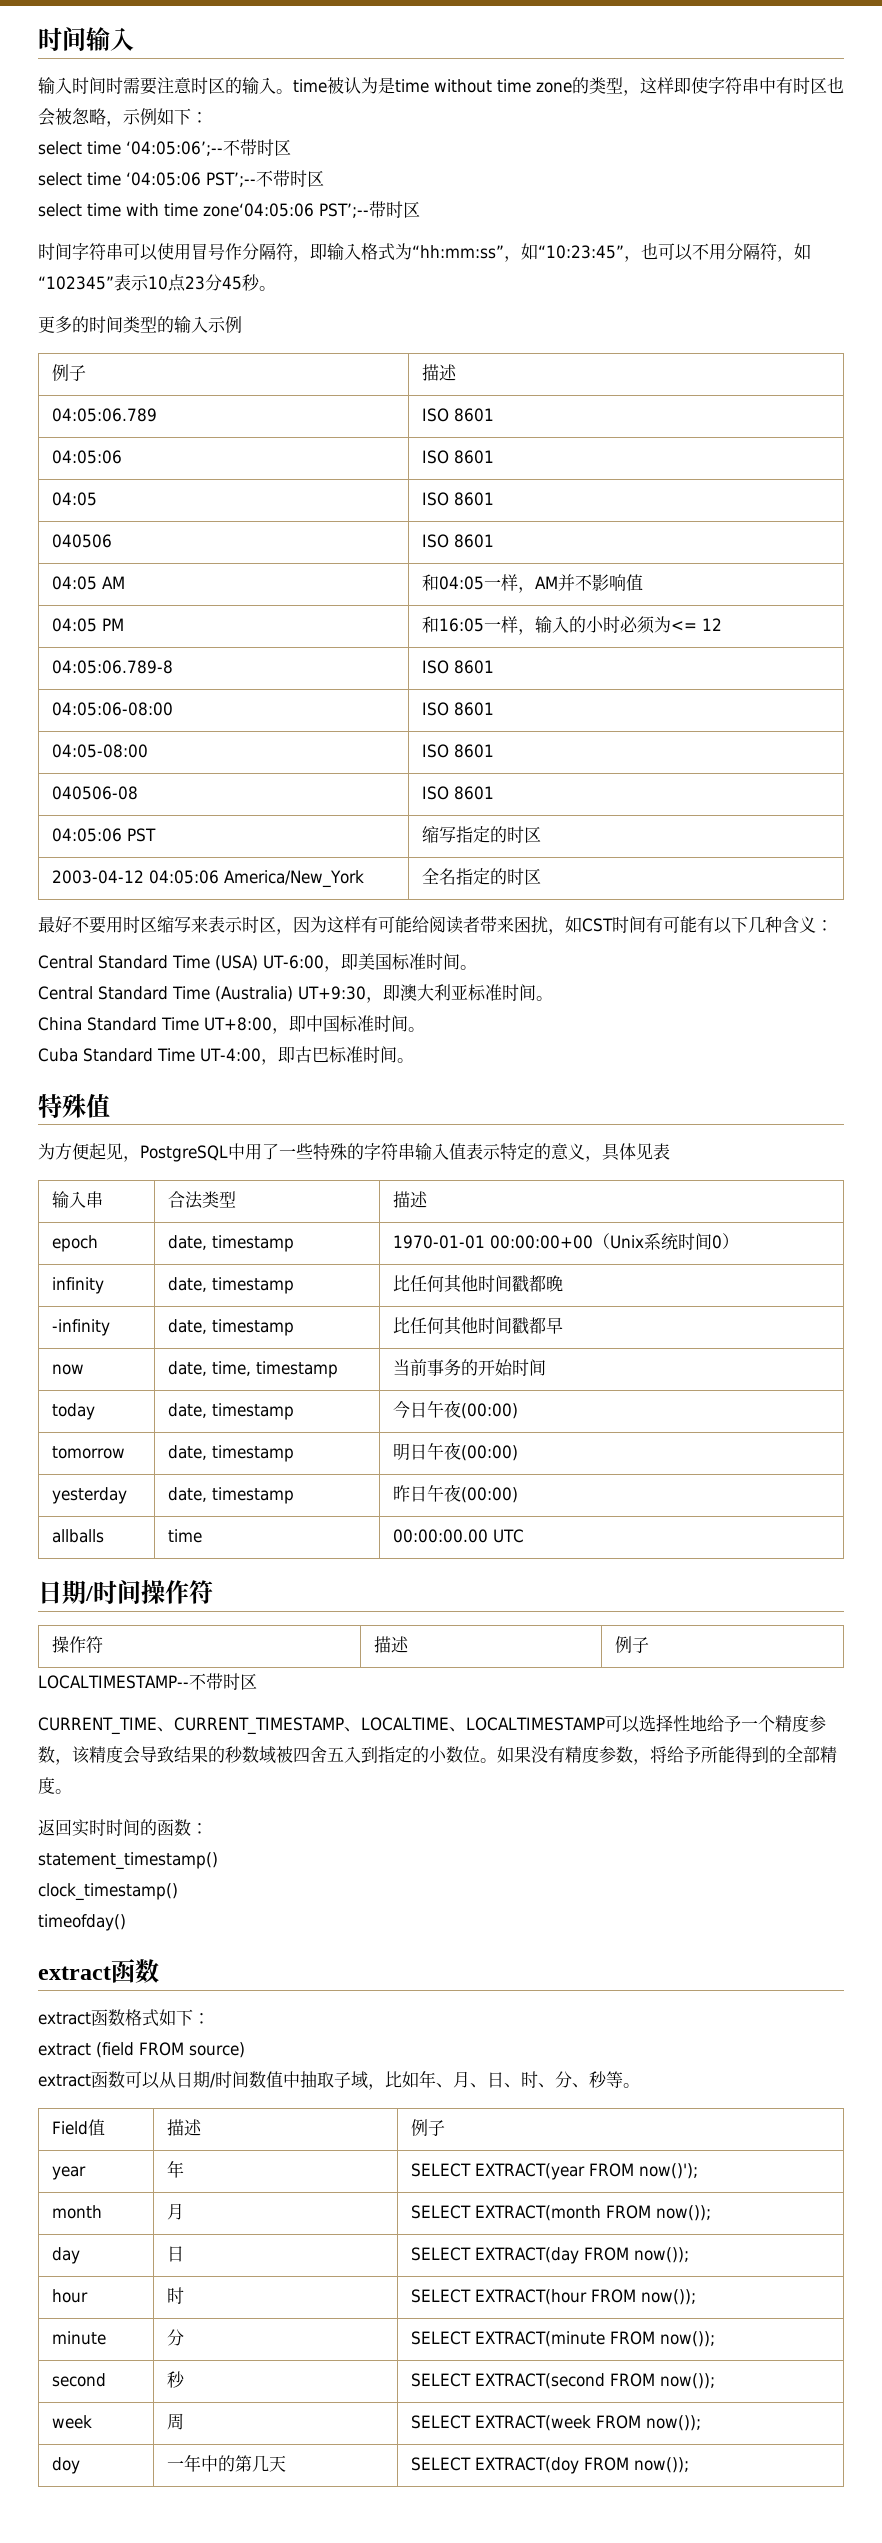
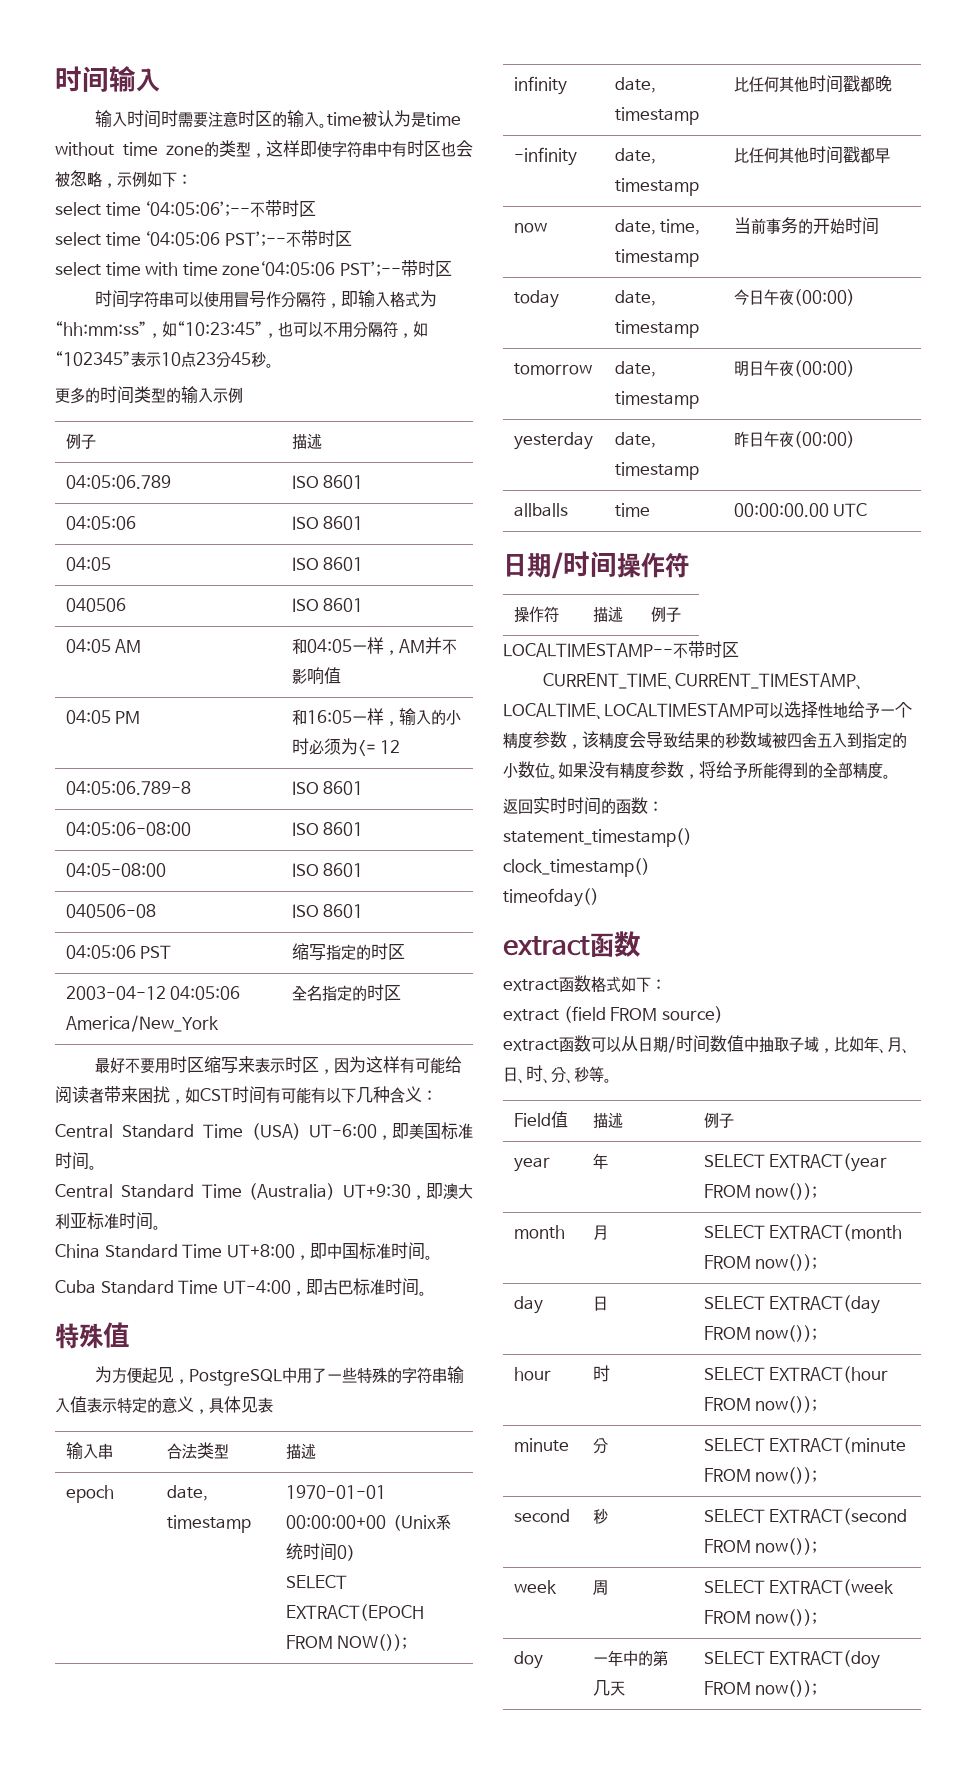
(739, 1241) none -> [285,1575,347,1589] [285,1604,424,1621] [285,1634,408,1651] // SELECT EXTRACT(EPOCH FROM NOW());
[638,2163,698,2179] now()'); -> [755,1183,818,1200] now());

